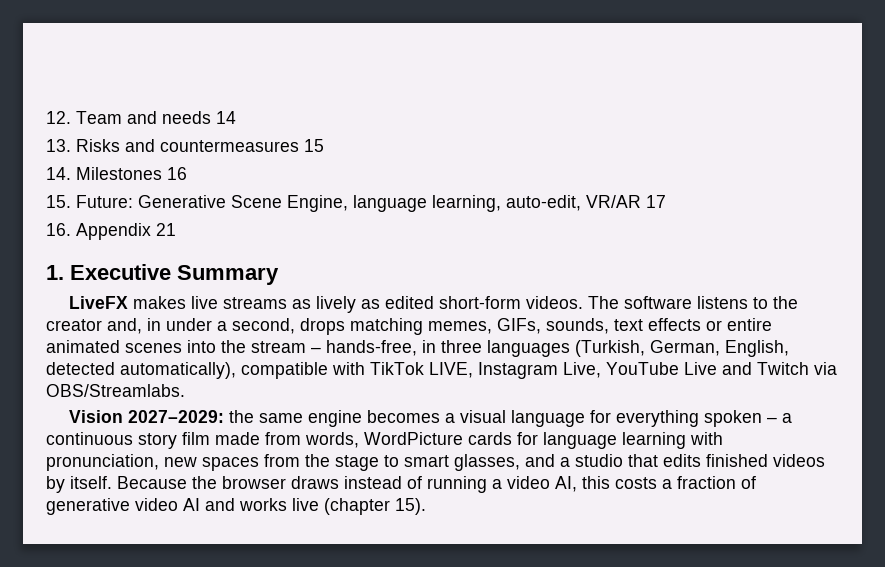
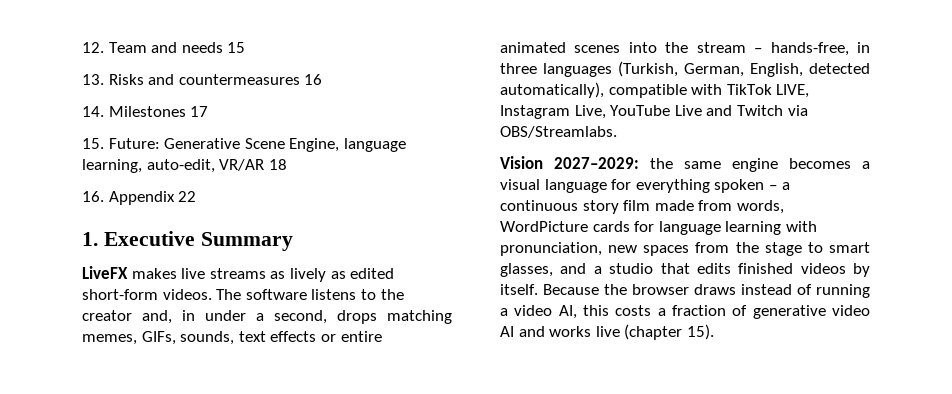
[216,111,236,124] 14 -> [227,42,246,53] 15
[304,139,324,152] 15 -> [304,74,323,85] 16
[167,167,187,180] 16 -> [190,106,209,117] 17
[646,195,666,208] 17 -> [268,159,287,170] 18
[156,223,176,236] 21 -> [178,191,197,202] 22

